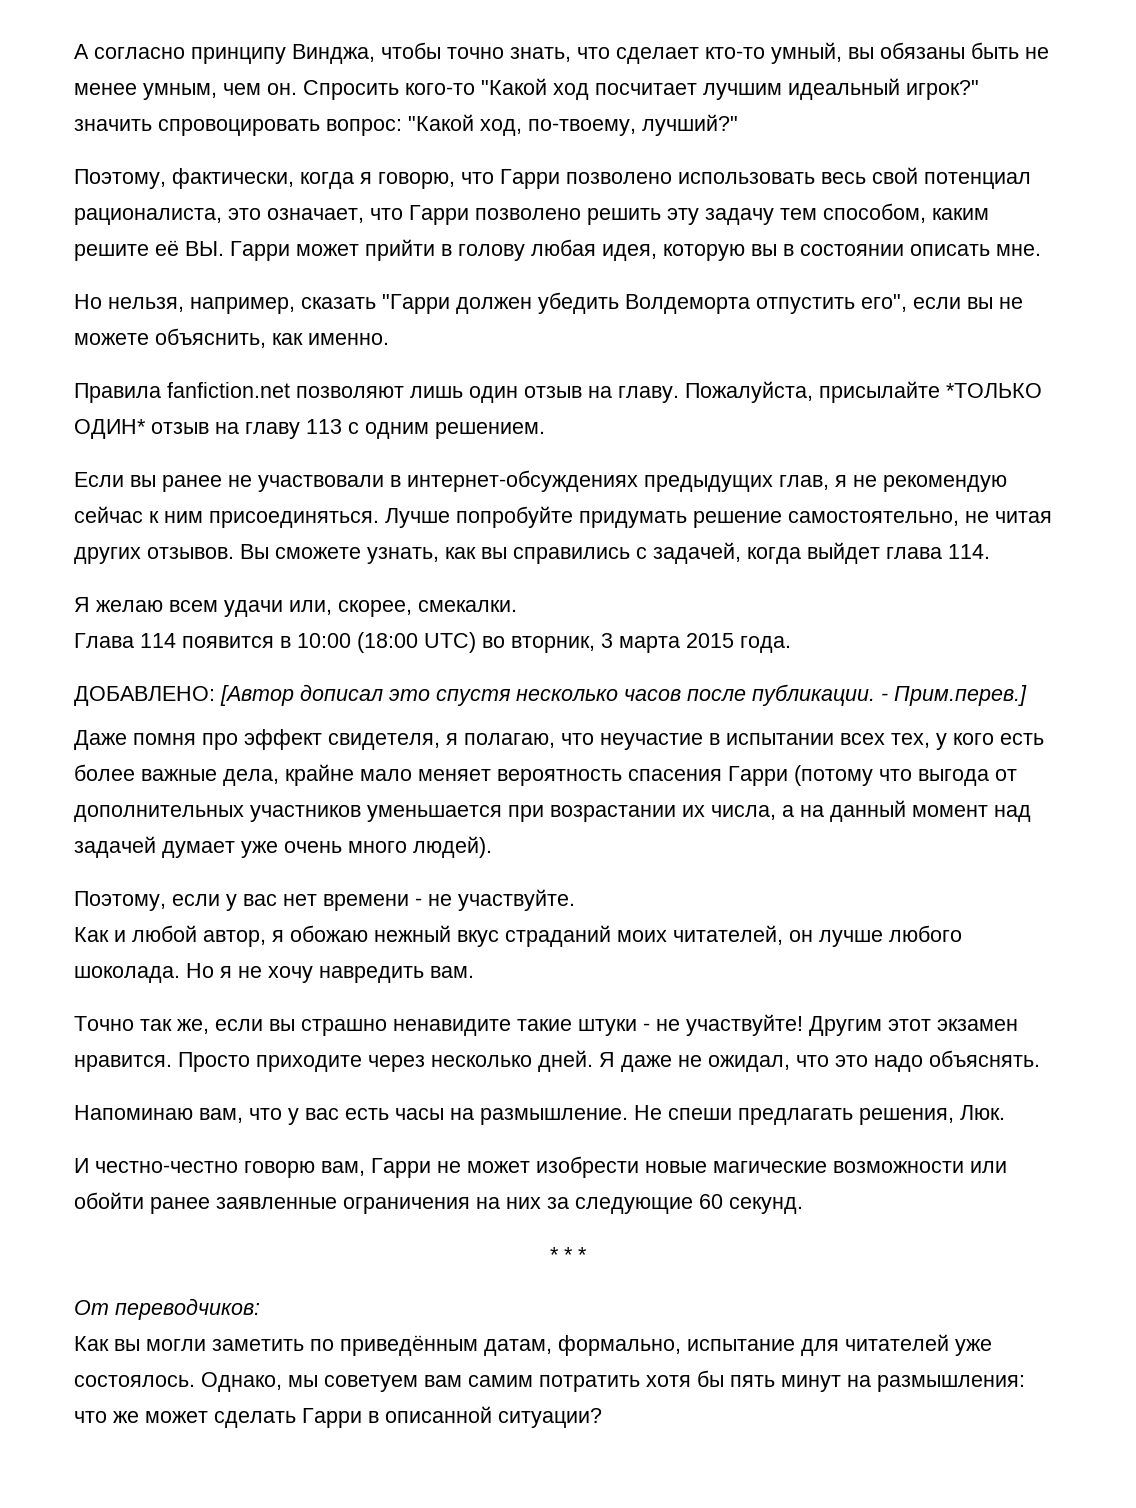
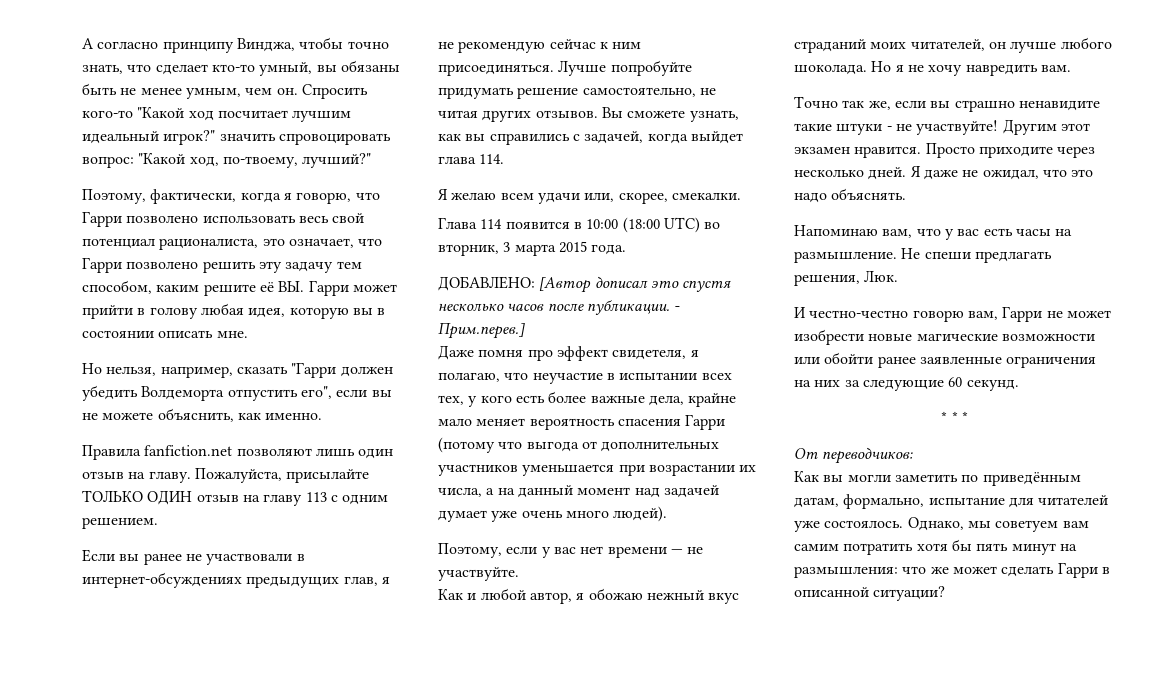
[946,383,1042,398] [74,419,146,439] *ТОЛЬКО ОДИН* -> [82,490,193,505] ТОЛЬКО ОДИН
[415,898,422,906] - -> [670,549,683,554] —

